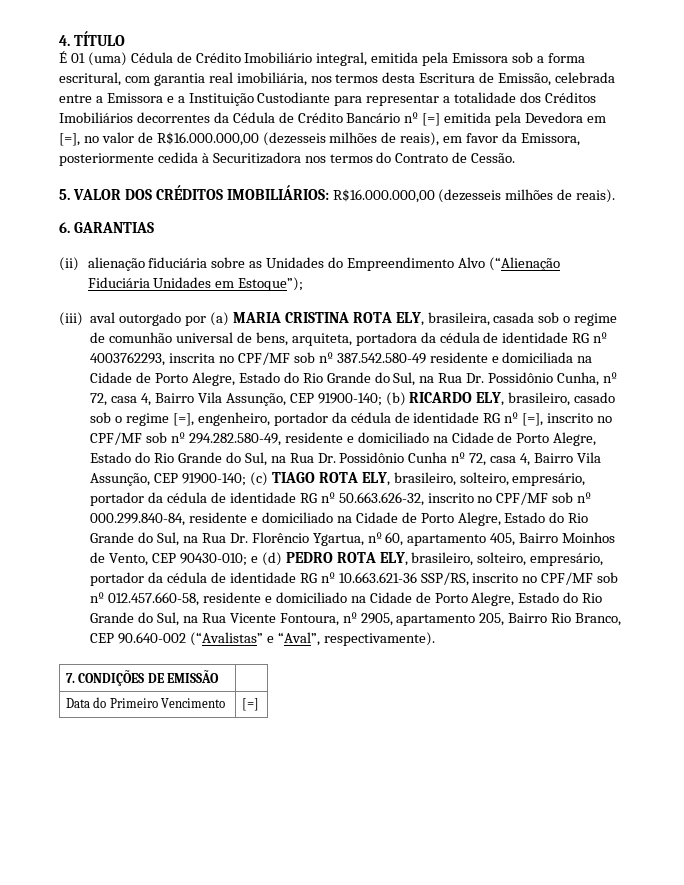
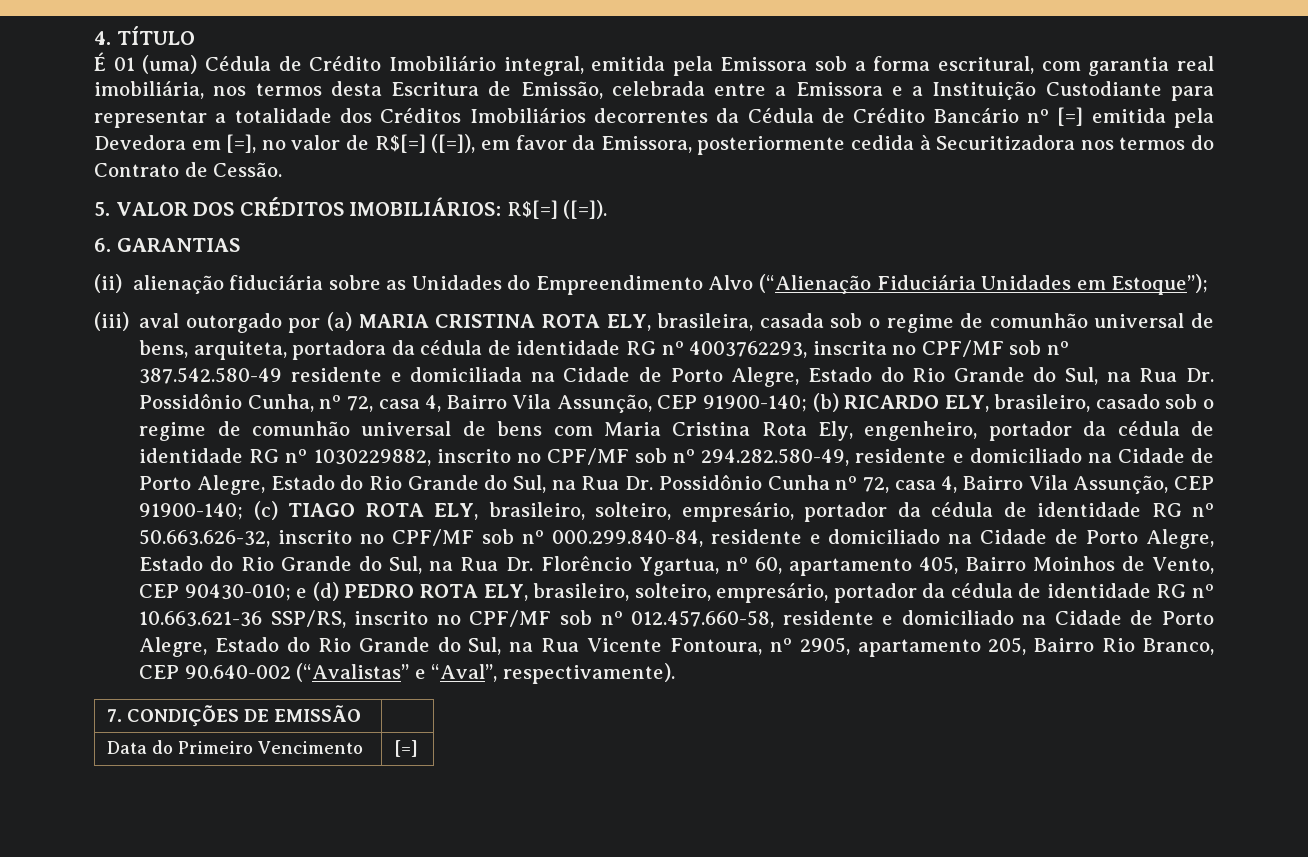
[156,132,440,146] R$16.000.000,00 (dezesseis milhões de reais), -> [374,134,476,153] R$[=] ([=]),
[332,189,616,203] R$16.000.000,00 (dezesseis milhões de reais). -> [506,200,608,219] R$[=] ([=]).
[172,413,194,426] [=], -> [217,421,854,441] de comunhão universal de bens com Maria Cristina Rota Ely,
[522,413,544,426] [=], -> [313,449,431,466] 1030229882,

